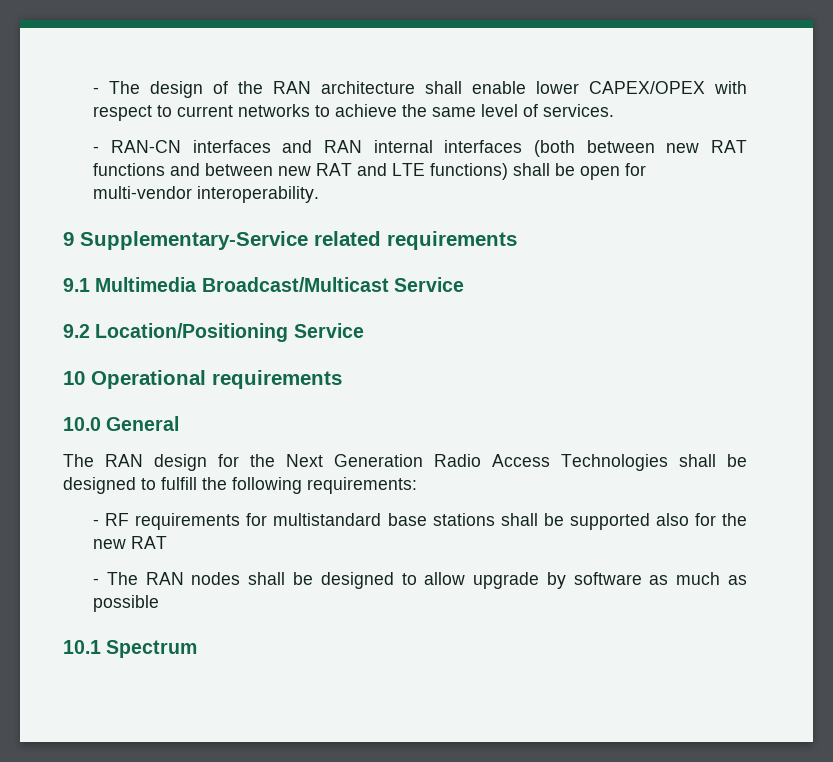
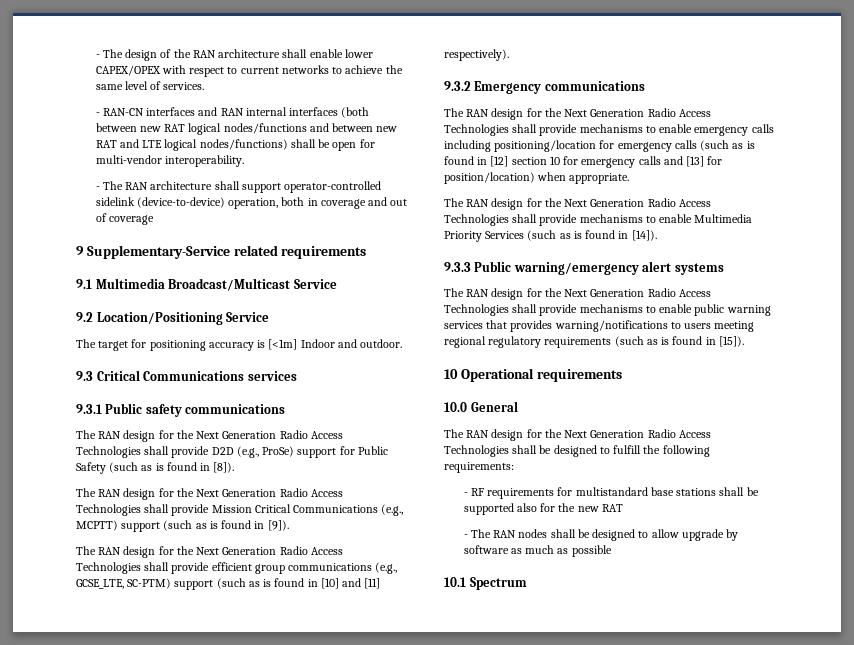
[93,163,166,176] functions -> [188,123,307,135] logical nodes/functions
[430,163,509,180] functions) -> [164,139,288,151] logical nodes/functions)
(320, 194) none -> [95,181,382,193] [95,197,408,209] [95,213,154,225] // - The RAN architecture shall support operator-controlled sidelink (device-to-device) operation, both in coverage and out of coverage
(364, 330) none -> [76,339,403,351] [76,370,297,381] [76,403,286,417] [76,430,343,442] [76,446,388,458] [76,462,235,474] [76,488,343,500] [76,504,404,516] [76,520,289,532] [76,546,343,558] [76,562,398,574] [76,578,381,590] [444,49,509,61] [444,81,645,94] [444,108,711,120] [444,124,774,136] [444,140,755,152] [444,156,723,168] [444,172,630,184] [444,198,711,210] [444,214,753,226] [444,230,657,242] [444,261,724,275] [444,288,711,300] [444,304,771,316] [444,320,755,332] [444,336,744,348] // The target for positioning accuracy is [<1m] Indoor and outdoor. // 9.3 Critical Communications services // 9.3.1 Public safety communications // The RAN design for the Next Generation Radio Access Technologies shall provide D2D (e.g., ProSe) support for Public Safety (such as is found in [8]). // The RAN design for the Next Generation Radio Access Technologies shall provide Mission Critical Communications (e.g., MCPTT) support (such as is found in [9]). // The RAN design for the Next Generation Radio Access Technologies shall provide efficient group communications (e.g., GCSE_LTE, SC-PTM) support (such as is found in [10] and [11] respectively). // 9.3.2 Emergency communications // The RAN design for the Next Generation Radio Access Technologies shall provide mechanisms to enable emergency calls including positioning/location for emergency calls (such as is found in [12] section 10 for emergency calls and [13] for position/location) when appropriate. // The RAN design for the Next Generation Radio Access Technologies shall provide mechanisms to enable Multimedia Priority Services (such as is found in [14]). // 9.3.3 Public warning/emergency alert systems // The RAN design for the Next Generation Radio Access Technologies shall provide mechanisms to enable public warning services that provides warning/notifications to users meeting regional regulatory requirements (such as is found in [15]).

